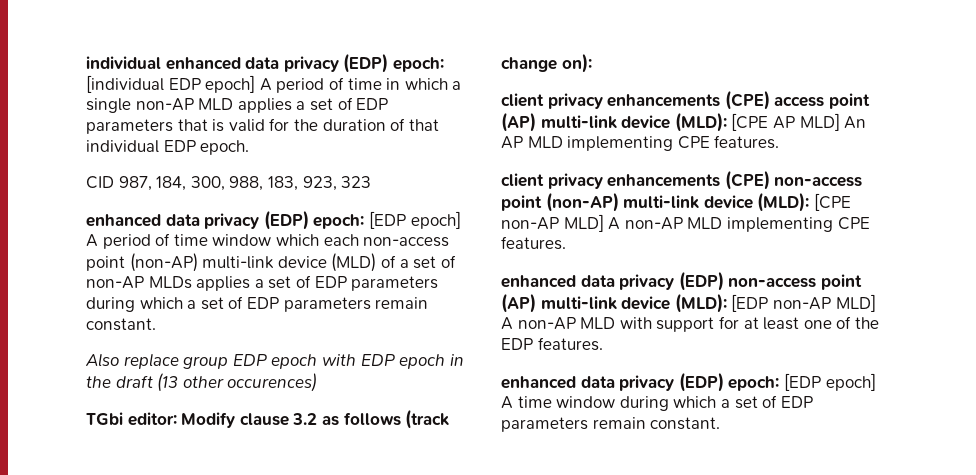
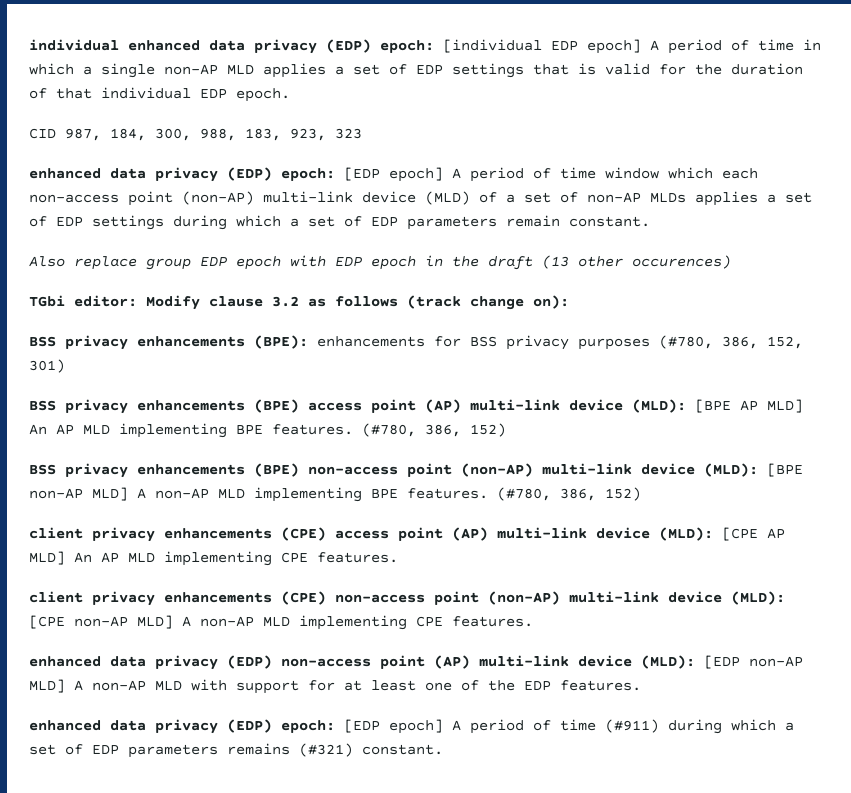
[86,119,173,134] parameters -> [452,63,524,78] settings
[351,276,439,291] parameters -> [92,215,164,230] settings
(592, 63) none -> [29,335,803,350] [29,359,65,373] [29,399,803,414] [29,423,506,438] [29,463,803,478] [29,487,641,502] // BSS privacy enhancements (BPE): enhancements for BSS privacy purposes (#780, 386, 152, 301) // BSS privacy enhancements (BPE) access point (AP) multi-link device (MLD): [BPE AP MLD] An AP MLD implementing BPE features. (#780, 386, 152) // BSS privacy enhancements (BPE) non-access point (non-AP) multi-link device (MLD): [BPE non-AP MLD] A non-AP MLD implementing BPE features. (#780, 386, 152)
[517,395,813,411] [501,417,646,432] time window during which a set of EDP parameters remain -> [470,719,794,734] [29,743,353,758] period of time (#911) during which a set of EDP parameters remains (#321)

